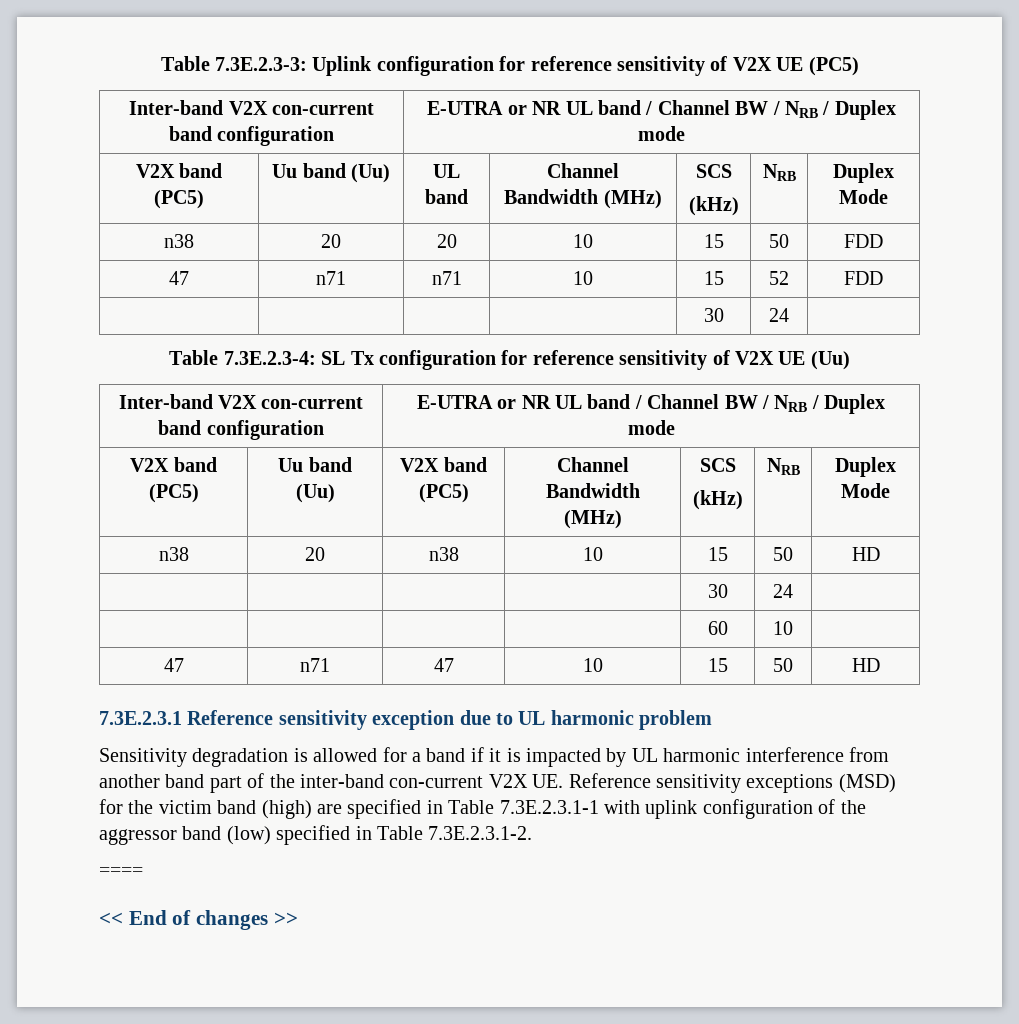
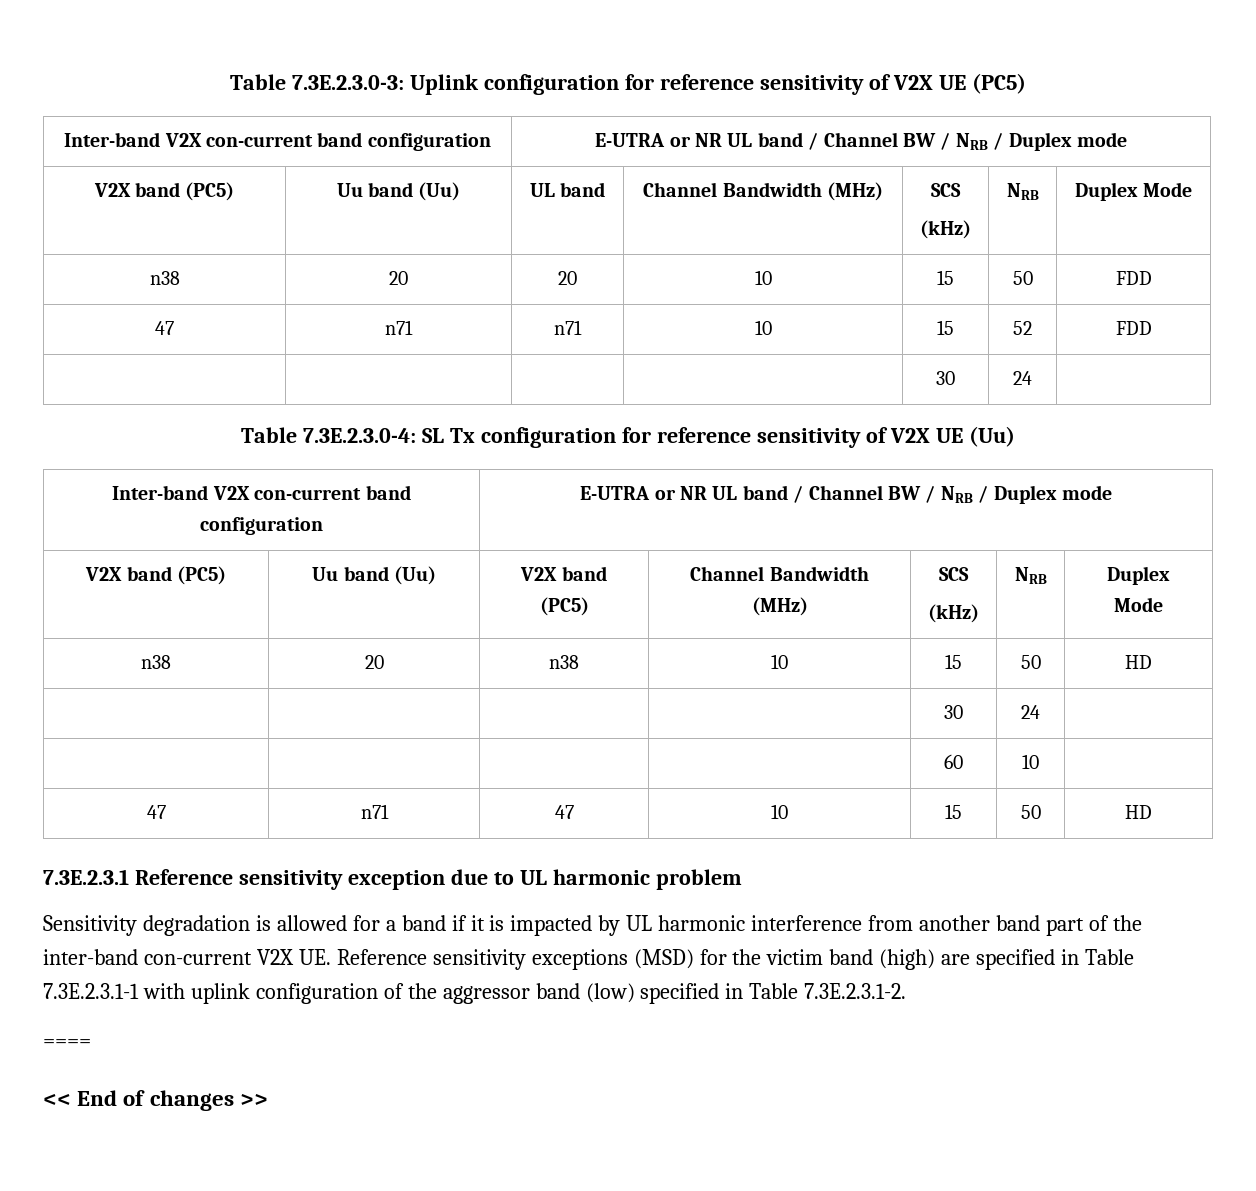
[160,56,307,71] Table 7.3E.2.3-3: -> [230,74,405,90] Table 7.3E.2.3.0-3:
[223,351,316,365] 7.3E.2.3-4: -> [303,428,417,443] 7.3E.2.3.0-4:

